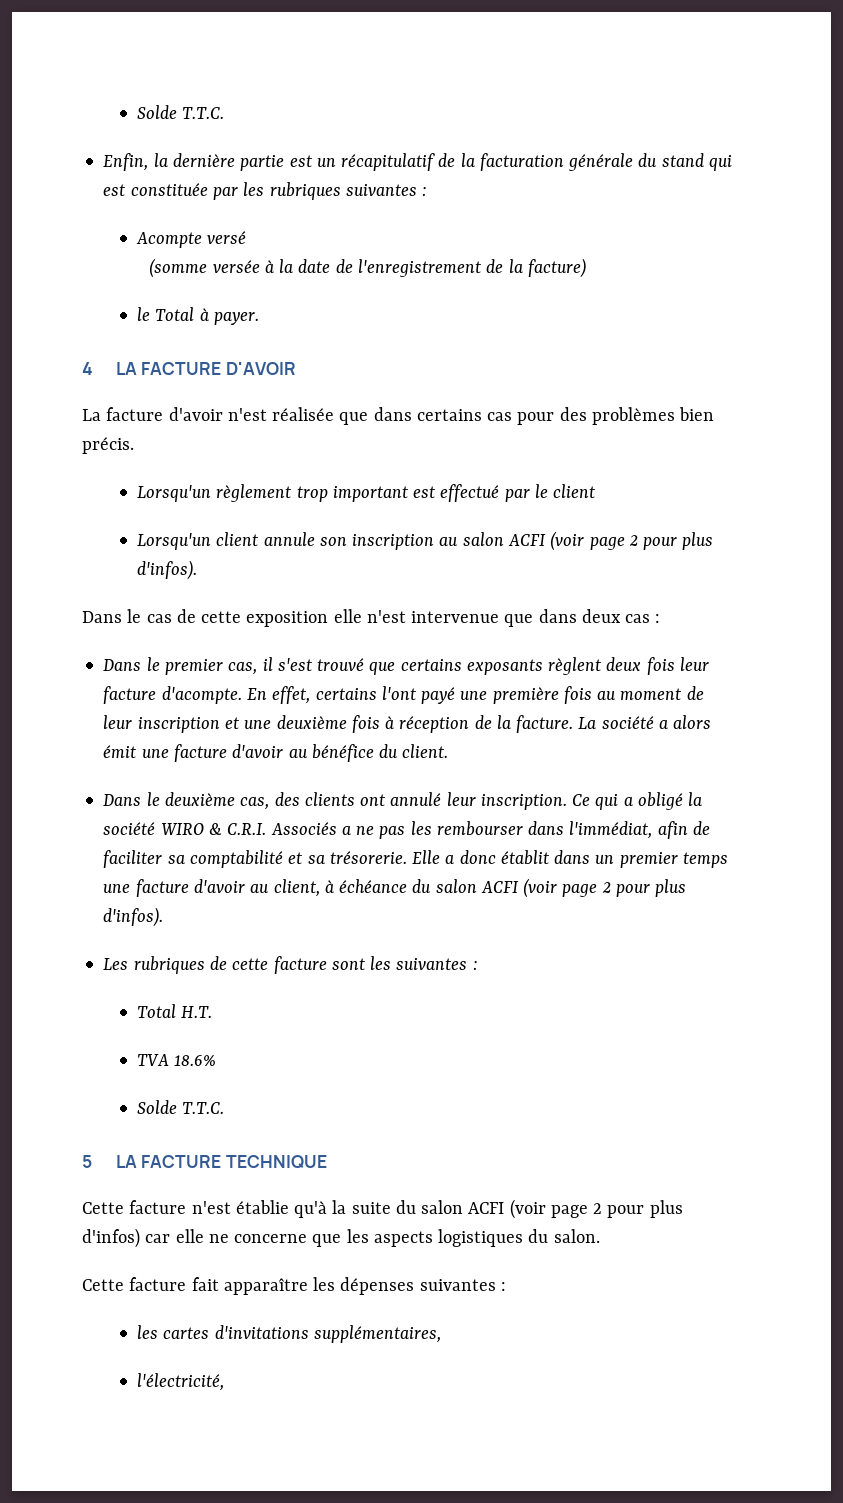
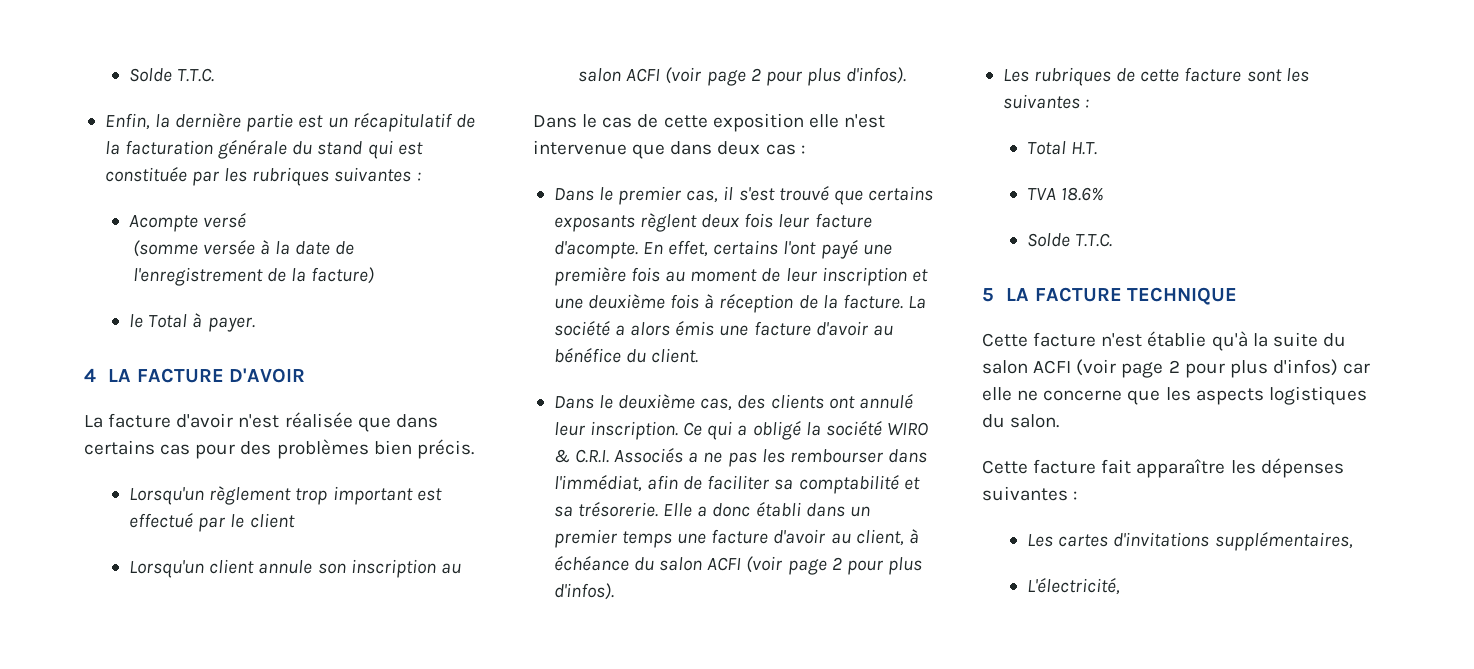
[103,745,137,758] émit -> [675,320,715,336] émis
[500,850,549,865] établit -> [755,501,801,517] établi
[137,1325,159,1339] les -> [1027,534,1054,547] Les
[137,1373,225,1391] l'électricité, -> [1027,577,1121,595] L'électricité,

